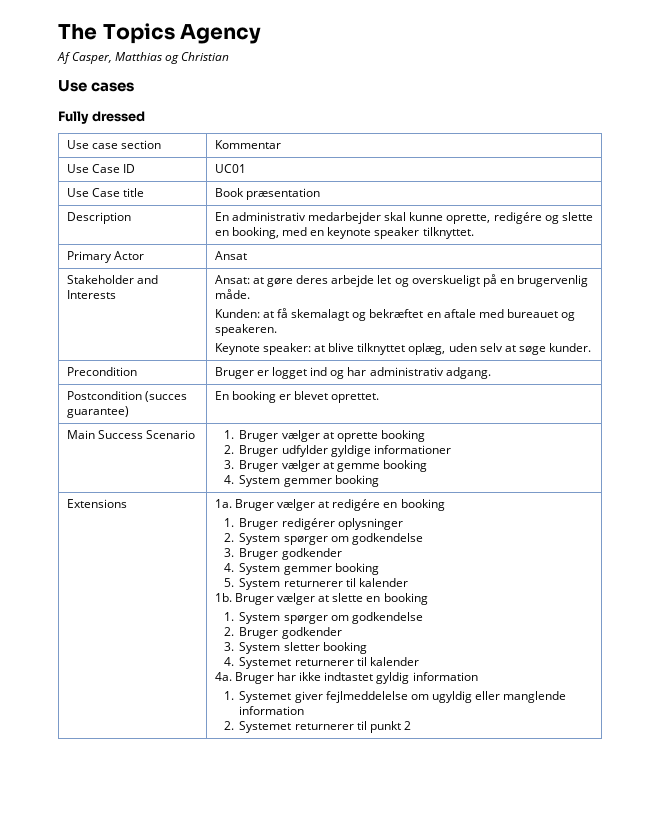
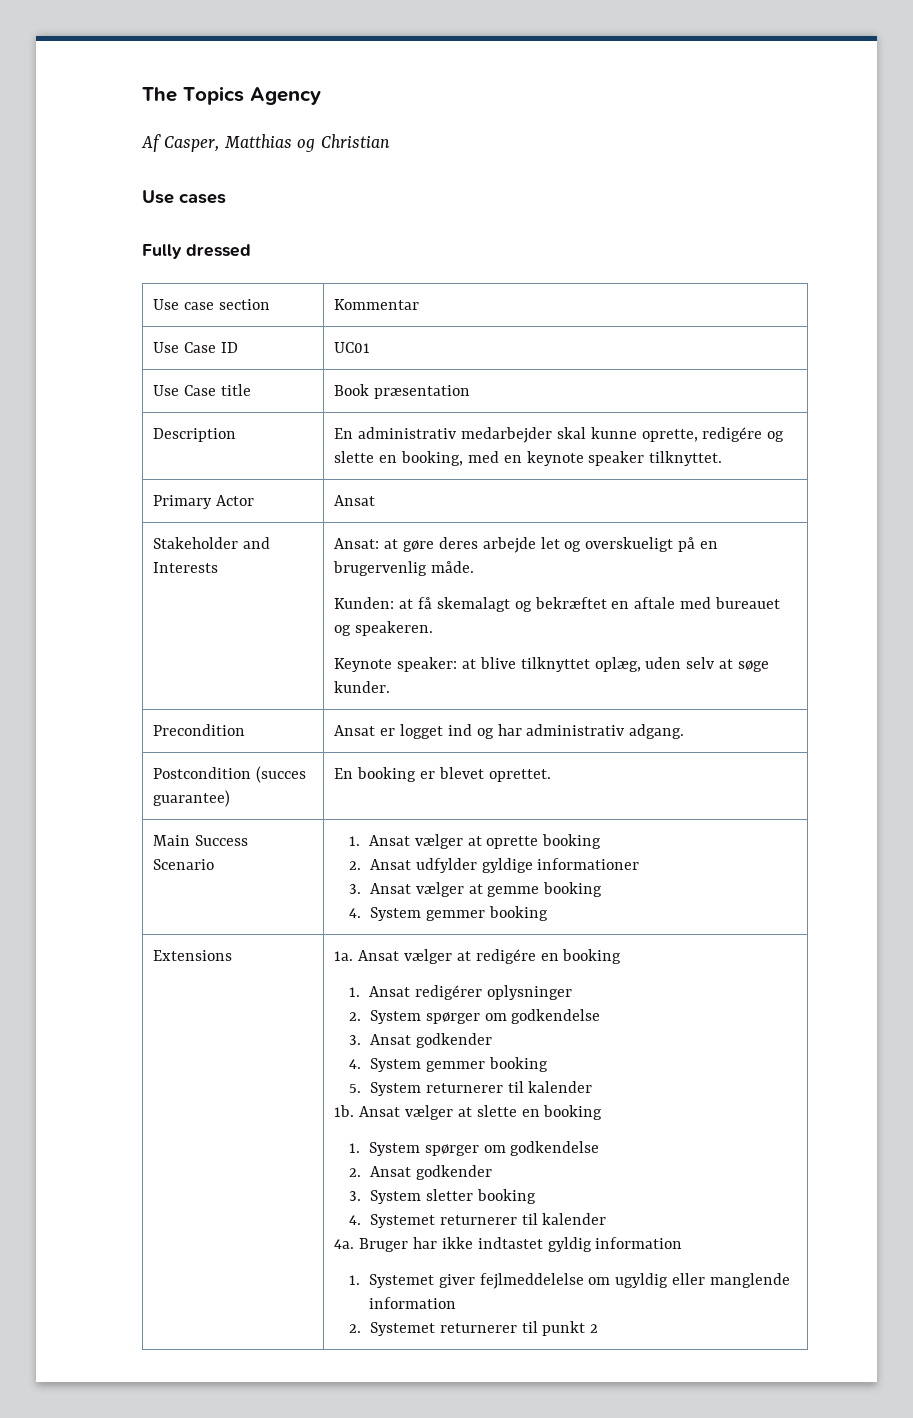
[214,367,254,379] Bruger -> [334,725,376,736] Ansat
[239,430,279,442] Bruger -> [368,835,410,846] Ansat
[239,445,279,457] Bruger -> [369,859,411,870] Ansat
[239,460,279,472] Bruger -> [369,883,411,894] Ansat
[235,499,275,511] Bruger -> [358,950,400,961] Ansat
[239,518,279,530] Bruger -> [368,986,410,997] Ansat
[239,548,279,560] Bruger -> [369,1034,411,1045] Ansat
[235,593,275,605] Bruger -> [359,1106,401,1117] Ansat
[239,627,279,639] Bruger -> [369,1166,411,1177] Ansat

